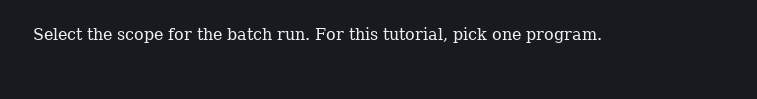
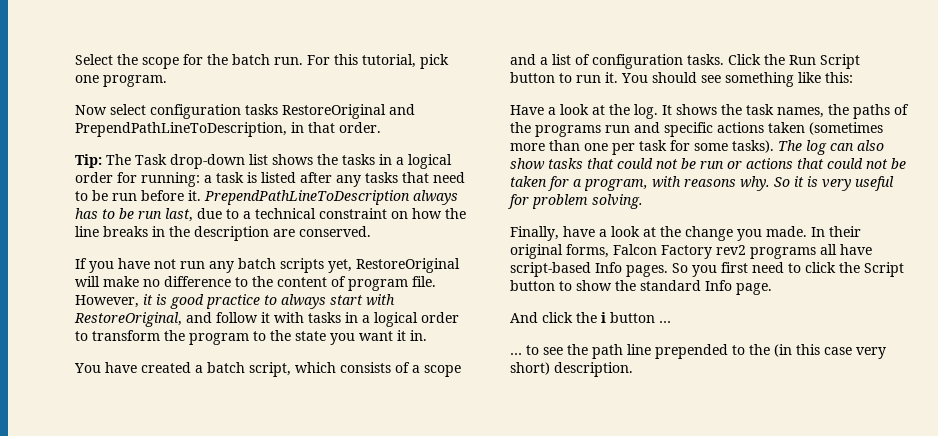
(602, 37) none -> [75,104,415,119] [75,122,381,137] [75,154,452,169] [75,172,465,187] [75,190,458,205] [75,208,466,222] [75,226,371,241] [75,258,460,273] [75,276,436,291] [75,294,395,309] [74,312,459,327] [75,330,427,345] [74,362,461,377] [510,54,860,69] [510,72,853,87] [510,104,909,119] [510,122,883,137] [510,140,884,155] [510,158,906,170] [510,176,894,191] [508,194,643,209] [510,226,861,241] [510,244,872,259] [510,262,904,277] [510,280,772,295] [510,312,671,323] [510,344,886,359] [510,362,633,377] // Now select configuration tasks RestoreOriginal and PrependPathLineToDescription, in that order. // Tip: The Task drop-down list shows the tasks in a logical order for running: a task is listed after any tasks that need to be run before it. PrependPathLineToDescription always has to be run last, due to a technical constraint on how the line breaks in the description are conserved. // If you have not run any batch scripts yet, RestoreOriginal will make no difference to the content of program file. However, it is good practice to always start with RestoreOriginal, and follow it with tasks in a logical order to transform the program to the state you want it in. // You have created a batch script, which consists of a scope and a list of configuration tasks. Click the Run Script button to run it. You should see something like this: // Have a look at the log. It shows the task names, the paths of the programs run and specific actions taken (sometimes more than one per task for some tasks). The log can also show tasks that could not be run or actions that could not be taken for a program, with reasons why. So it is very useful for problem solving. // Finally, have a look at the change you made. In their original forms, Falcon Factory rev2 programs all have script-based Info pages. So you first need to click the Script button to show the standard Info page. // And click the i button … // … to see the path line prepended to the (in this case very short) description.

